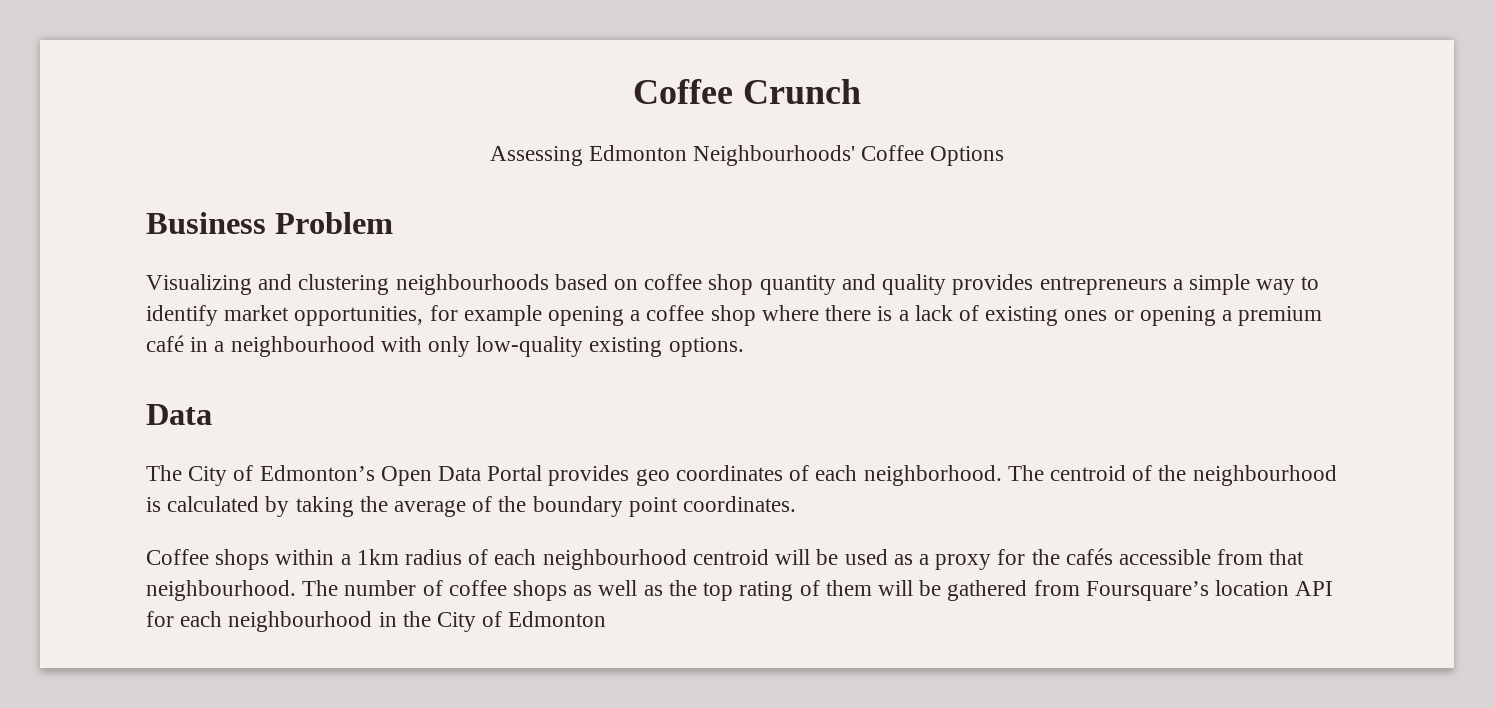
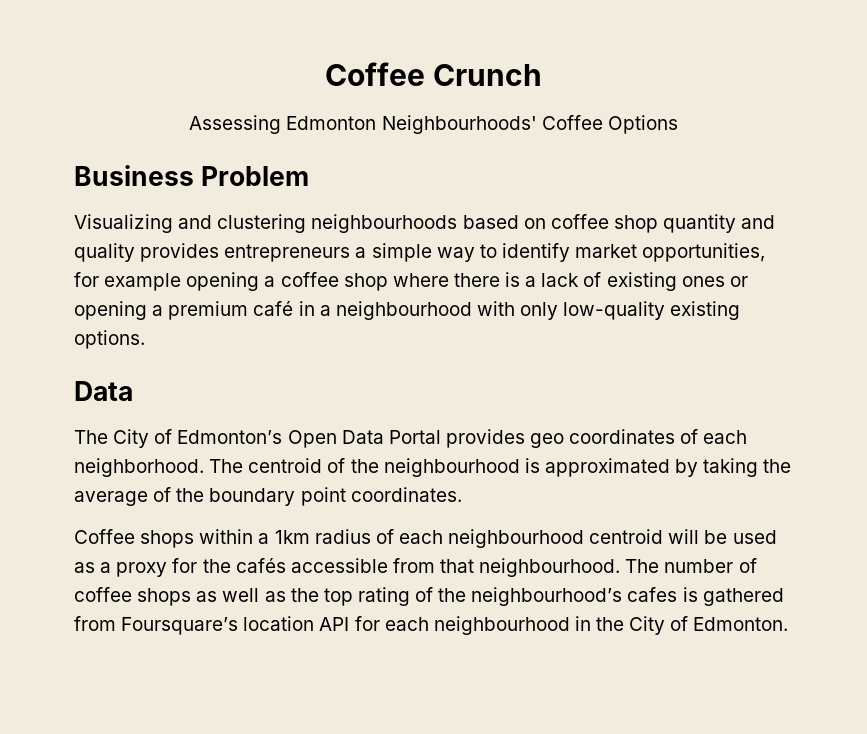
[167,496,260,512] calculated -> [544,458,670,477] approximated
[825,580,942,596] them will be -> [438,587,698,606] the neighbourhood’s cafes is
[508,611,607,627] Edmonton -> [693,617,789,631] Edmonton.

